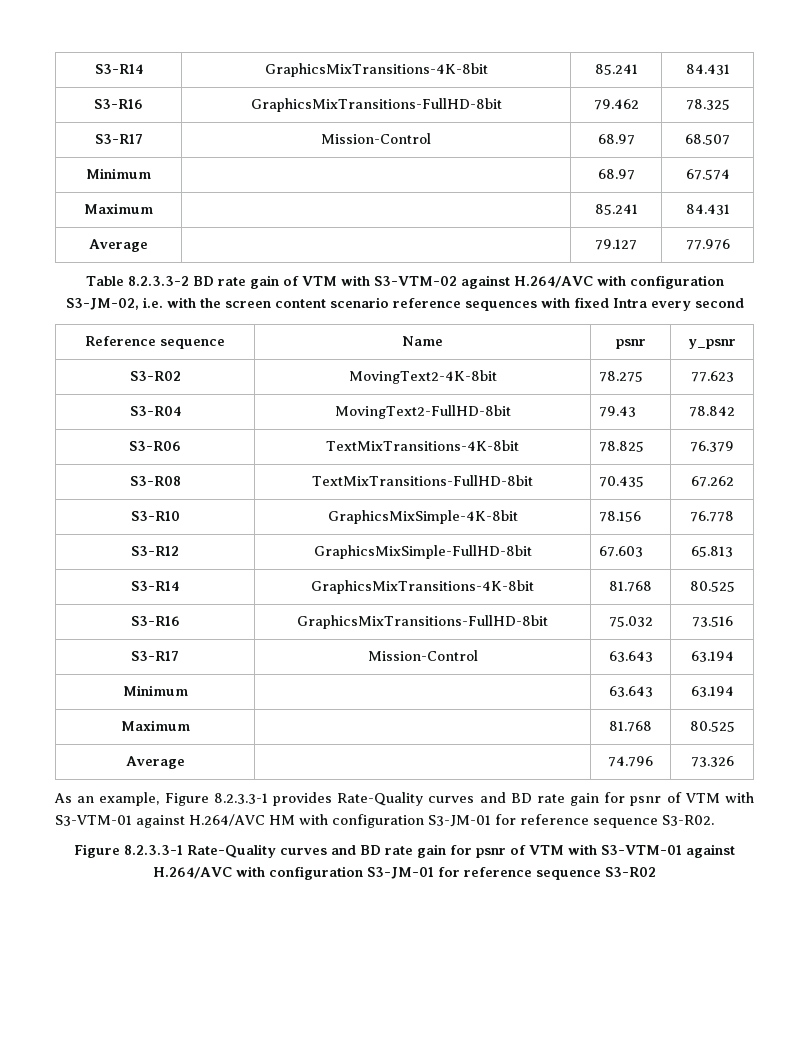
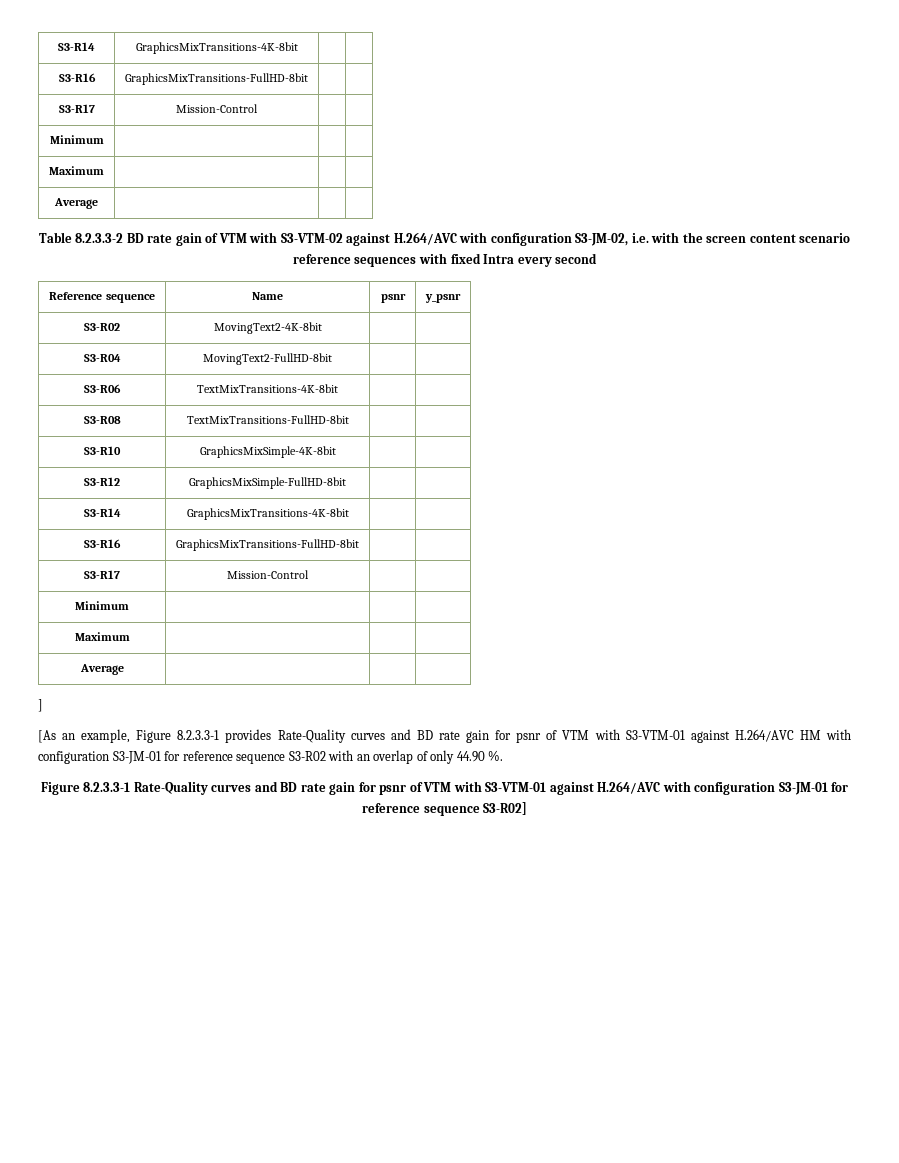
[94,64,143,74] [264,63,488,77] [594,64,638,75] [685,64,730,75] [94,99,143,109] [250,98,502,112] [593,99,639,110] [685,99,730,110] [94,134,143,144] [321,133,432,144] [597,134,635,145] [685,134,730,145] [86,168,151,179] [597,169,635,180] [685,169,730,180] [84,203,153,214] [594,204,638,215] [685,204,730,215] [89,239,148,252] [595,239,637,250] [685,239,730,250] S3-R14 | GraphicsMixTransitions-4K-8bit | 85.241 | 84.431 // S3-R16 | GraphicsMixTransitions-FullHD-8bit | 79.462 | 78.325 // S3-R17 | Mission-Control | 68.97 | 68.507 // Minimum | | 68.97 | 67.574 // Maximum | | 85.241 | 84.431 // Average | | 79.127 | 77.976 -> [58,42,95,51] [135,42,298,54] [58,73,96,82] [125,73,308,85] [58,104,95,113] [176,104,258,113] [49,135,104,144] [49,166,104,175] [54,198,98,209] S3-R14 | GraphicsMixTransitions-4K-8bit | | // S3-R16 | GraphicsMixTransitions-FullHD-8bit | | // S3-R17 | Mission-Control | | // Minimum | | | // Maximum | | | // Average | | |
[598,371,643,382] [690,371,734,382] 78.275 | 77.623 -> (322, 328) |
[598,406,636,417] [689,406,735,417] 79.43 | 78.842 -> (332, 359) |
[598,441,644,452] [690,441,734,452] 78.825 | 76.379 -> (338, 388) |
[598,476,644,487] [690,476,734,487] 70.435 | 67.262 -> (349, 419) |
[598,511,641,522] [690,511,734,522] 78.156 | 76.778 -> (336, 452) |
[598,546,643,557] [691,546,733,557] [131,581,179,591] [311,580,534,594] [609,581,652,592] [689,581,735,592] [130,616,180,626] [297,615,548,629] [608,616,653,627] [691,616,733,627] [131,651,179,661] [367,650,478,661] [608,651,653,662] [690,651,734,662] [122,685,188,696] [608,686,653,697] [690,686,734,697] [120,720,190,731] [609,721,652,732] [689,721,735,732] [125,756,185,769] [608,756,653,767] [690,756,734,767] [54,793,72,803] 67.603 | 65.813 // S3-R14 | GraphicsMixTransitions-4K-8bit | 81.768 | 80.525 // S3-R16 | GraphicsMixTransitions-FullHD-8bit | 75.032 | 73.516 // S3-R17 | Mission-Control | 63.643 | 63.194 // Minimum | | 63.643 | 63.194 // Maximum | | 81.768 | 80.525 // Average | | 74.796 | 73.326 // As -> [83,508,121,517] [186,508,349,520] [84,539,121,548] [176,539,359,551] [84,570,120,579] [226,570,309,579] [75,601,129,610] [74,632,130,641] [79,664,124,675] [38,699,43,712] [38,730,56,743] | // S3-R14 | GraphicsMixTransitions-4K-8bit | | // S3-R16 | GraphicsMixTransitions-FullHD-8bit | | // S3-R17 | Mission-Control | | // Minimum | | | // Maximum | | | // Average | | | // ] // [As
[662,815,714,826] S3-R02. -> [288,750,504,764] S3-R02 with an overlap of only 44.90 %.
[605,867,656,877] S3-R02 -> [483,802,528,815] S3-R02]

